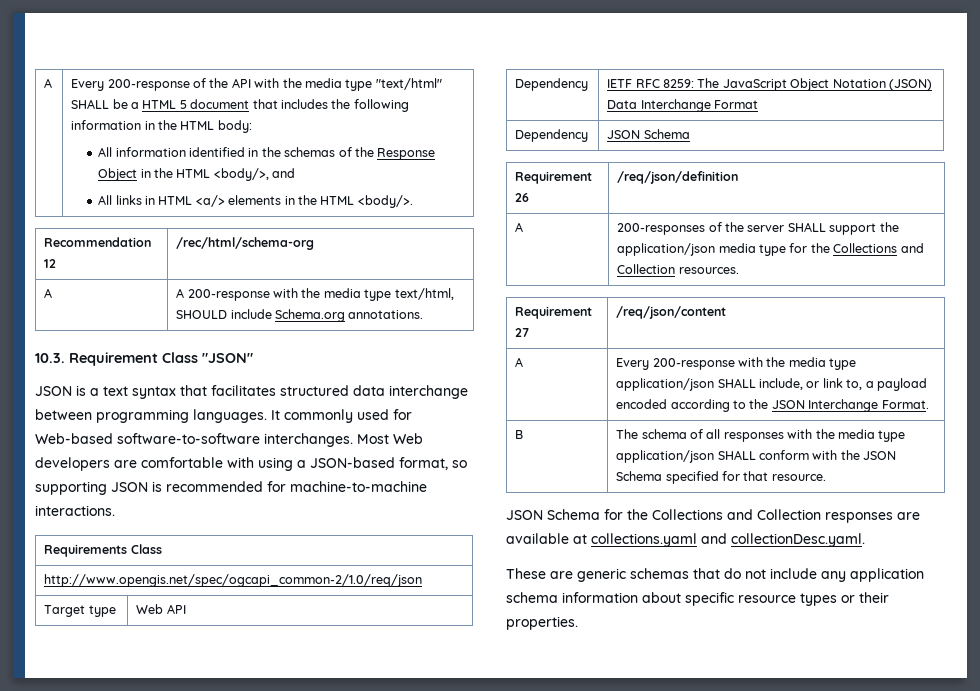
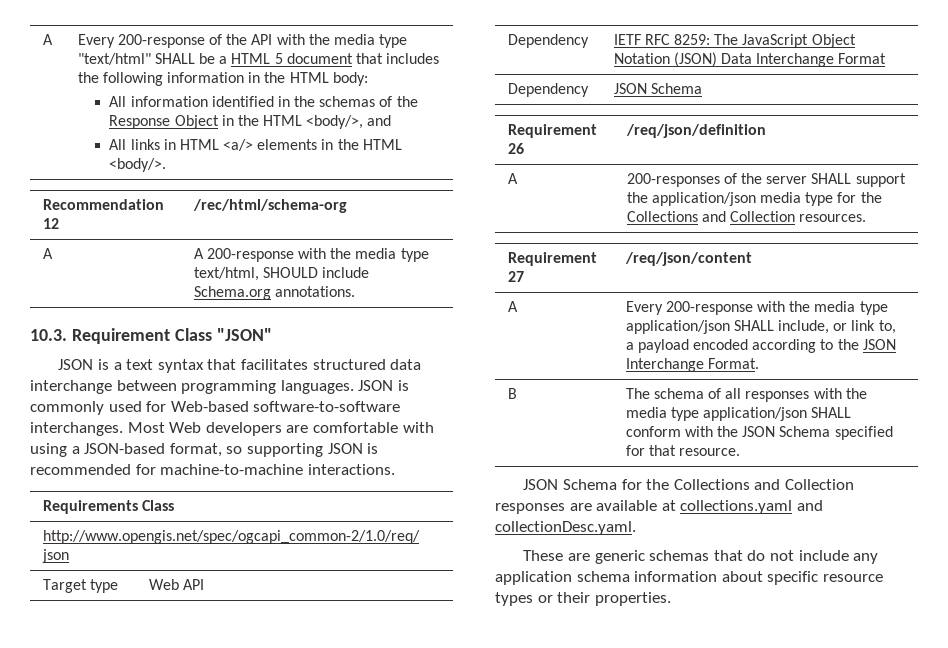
[271,410,280,420] It -> [358,380,409,391] JSON is

